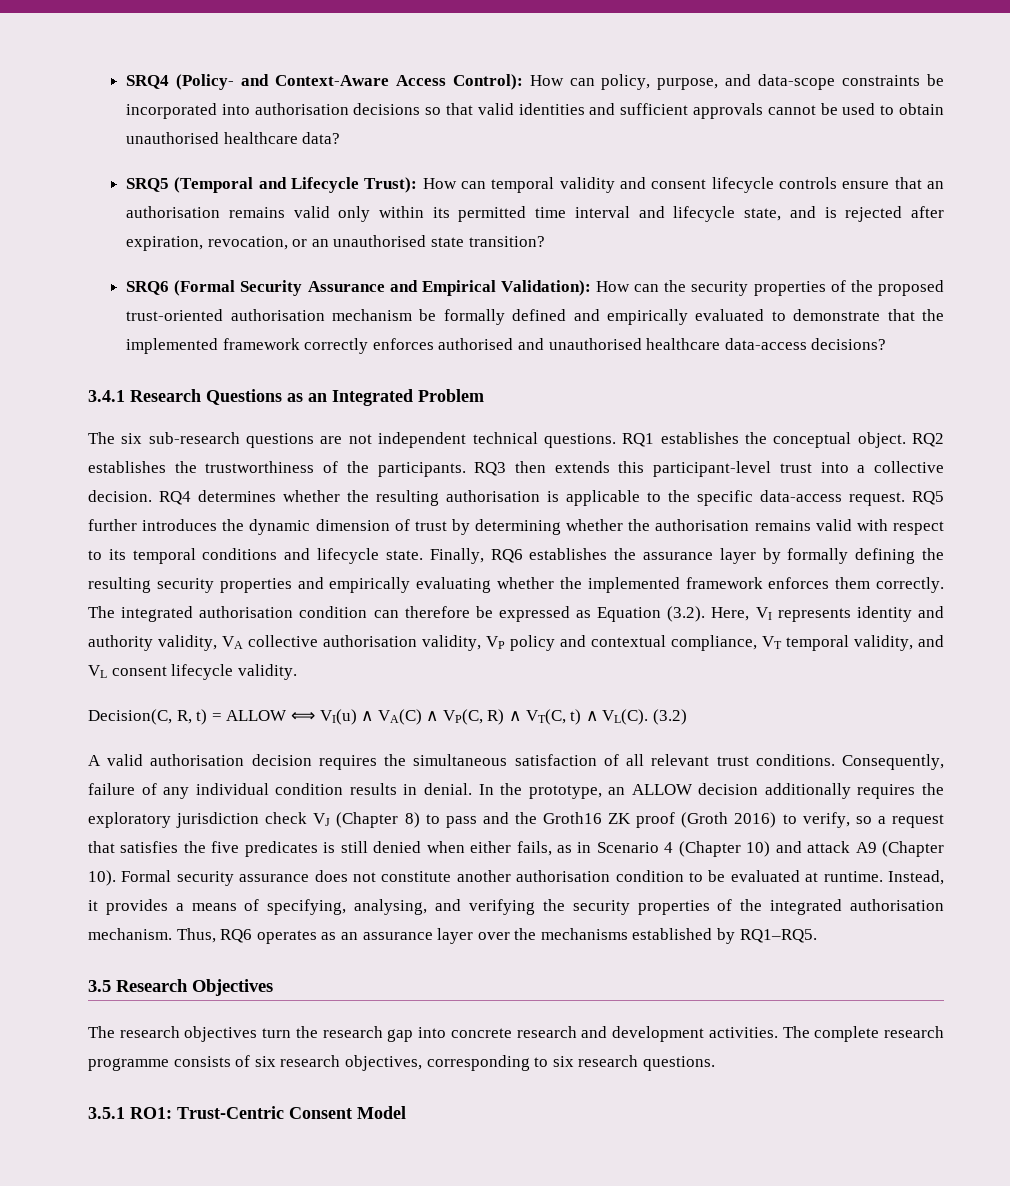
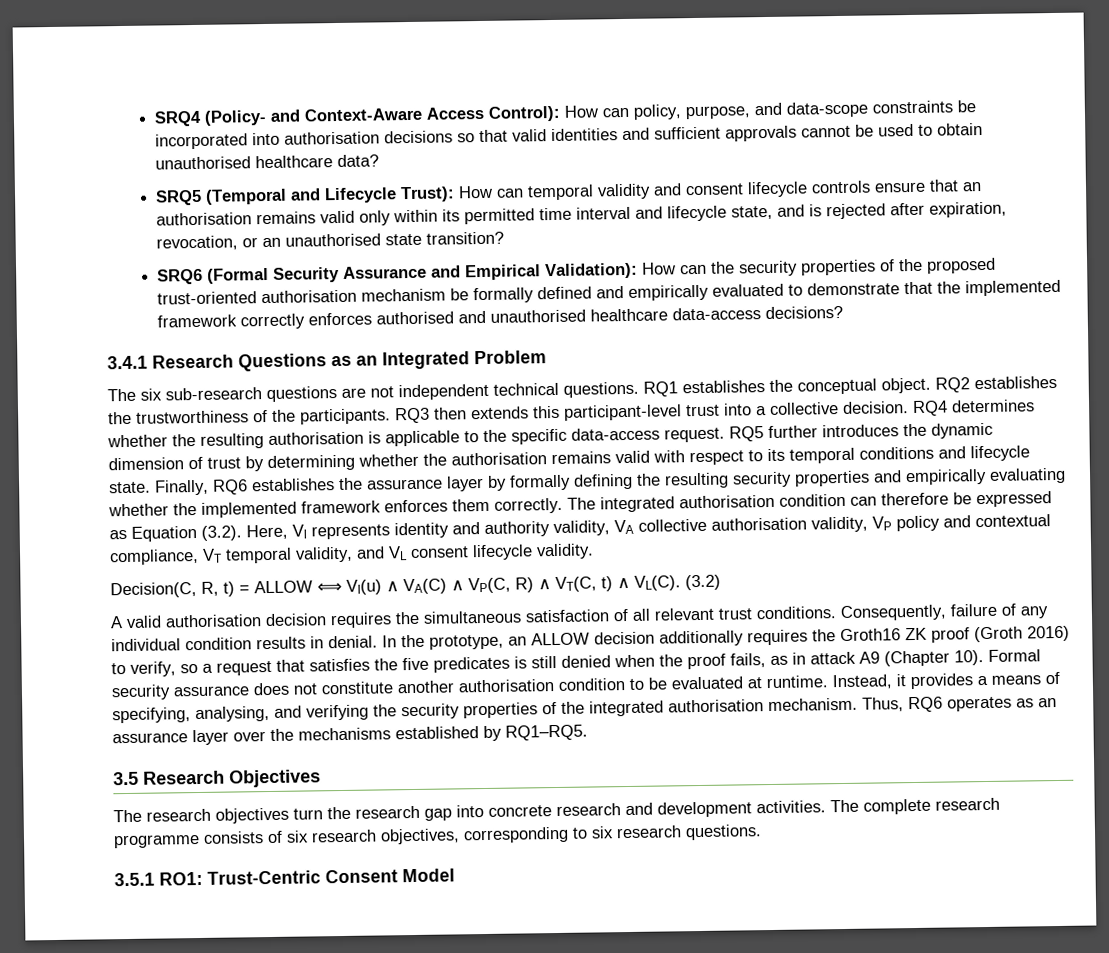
[88,812,537,828] exploratory jurisdiction check VJ (Chapter 8) to pass and the -> (836, 635) none
[470,841,512,853] either -> [659,653,726,670] the proof
[596,841,802,857] Scenario 4 (Chapter 10) and -> (806, 658) none

